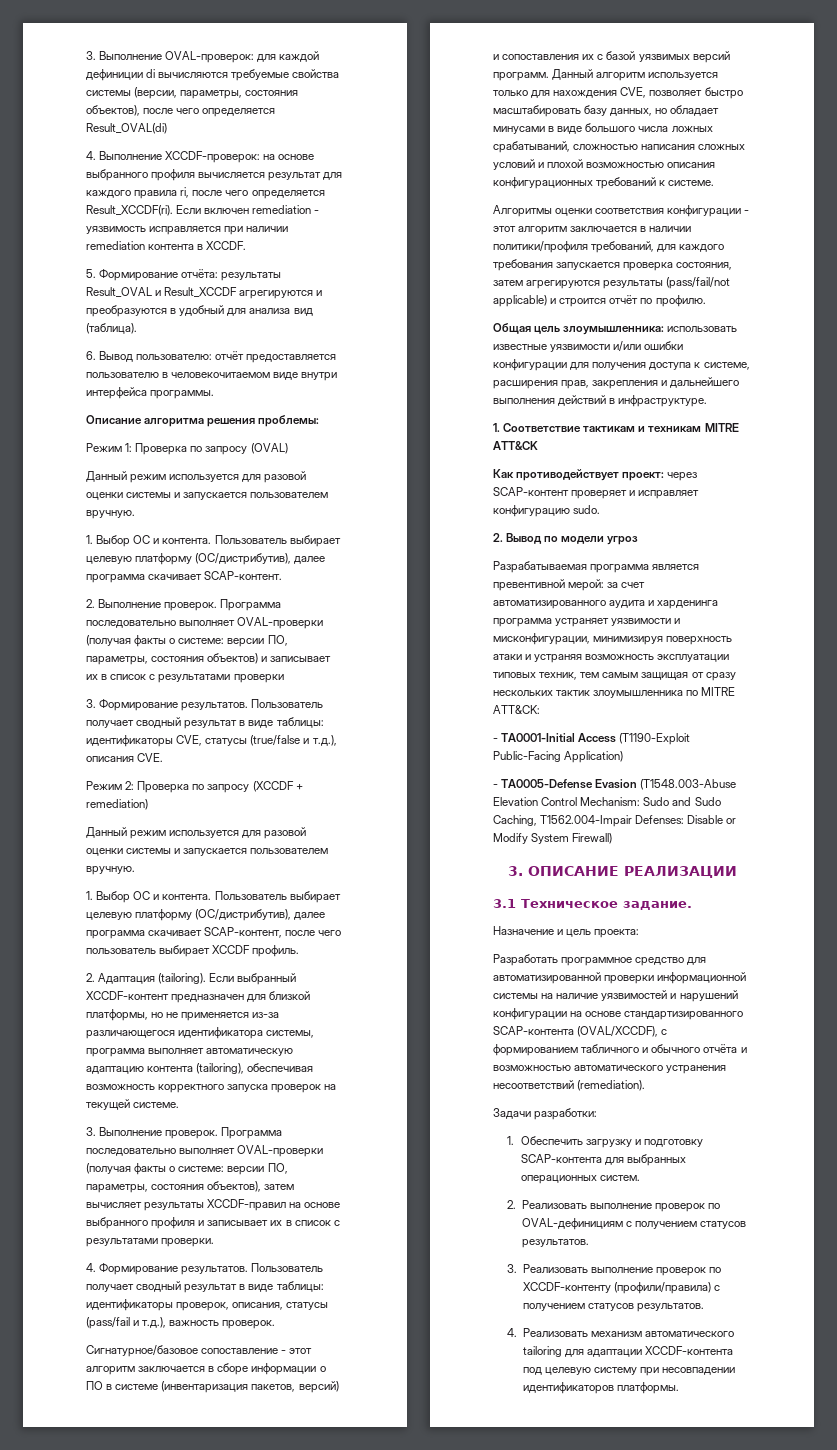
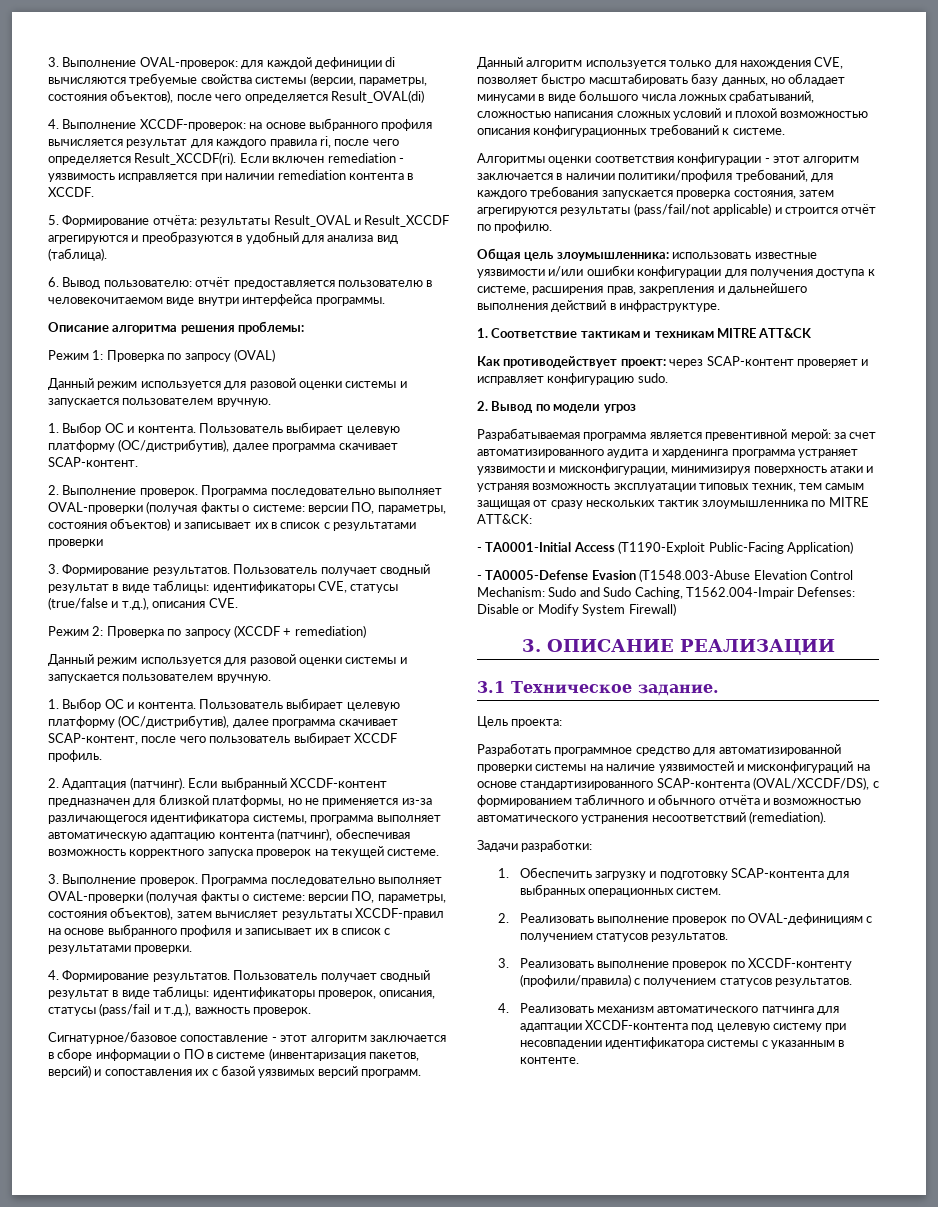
[158,973,207,984] (tailoring). -> [129,777,185,790] (патчинг).
[196,1063,245,1074] (tailoring), -> [277,828,333,841] (патчинг),
[493,926,592,937] Назначение и цель -> [477,716,508,728] Цель
[657,972,747,984] информационной -> (532, 768) none
[679,990,738,1002] [493,1008,567,1020] нарушений конфигурации -> [747,761,854,773] мисконфигураций
[577,1026,659,1037] (OVAL/XCCDF), -> [753,777,870,790] (OVAL/XCCDF/DS),
[522,1346,562,1357] tailoring -> [761,1006,814,1013] патчинга
[522,1382,679,1394] идентификаторов платформы. -> [604,1037,845,1049] [519,1057,579,1064] идентификатора системы с указанным в контенте.

